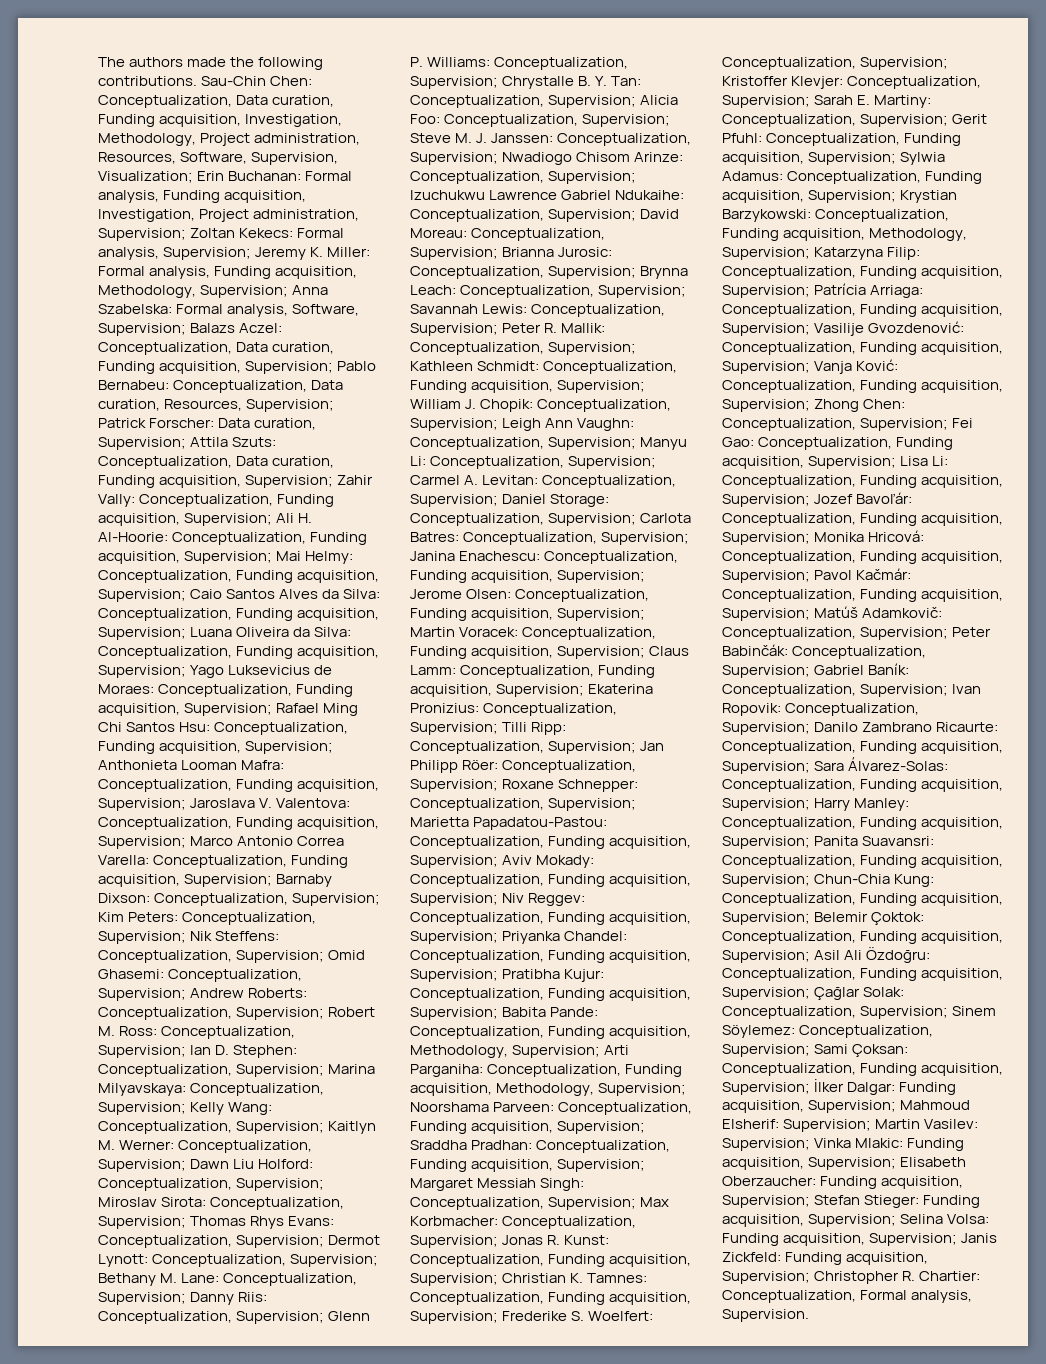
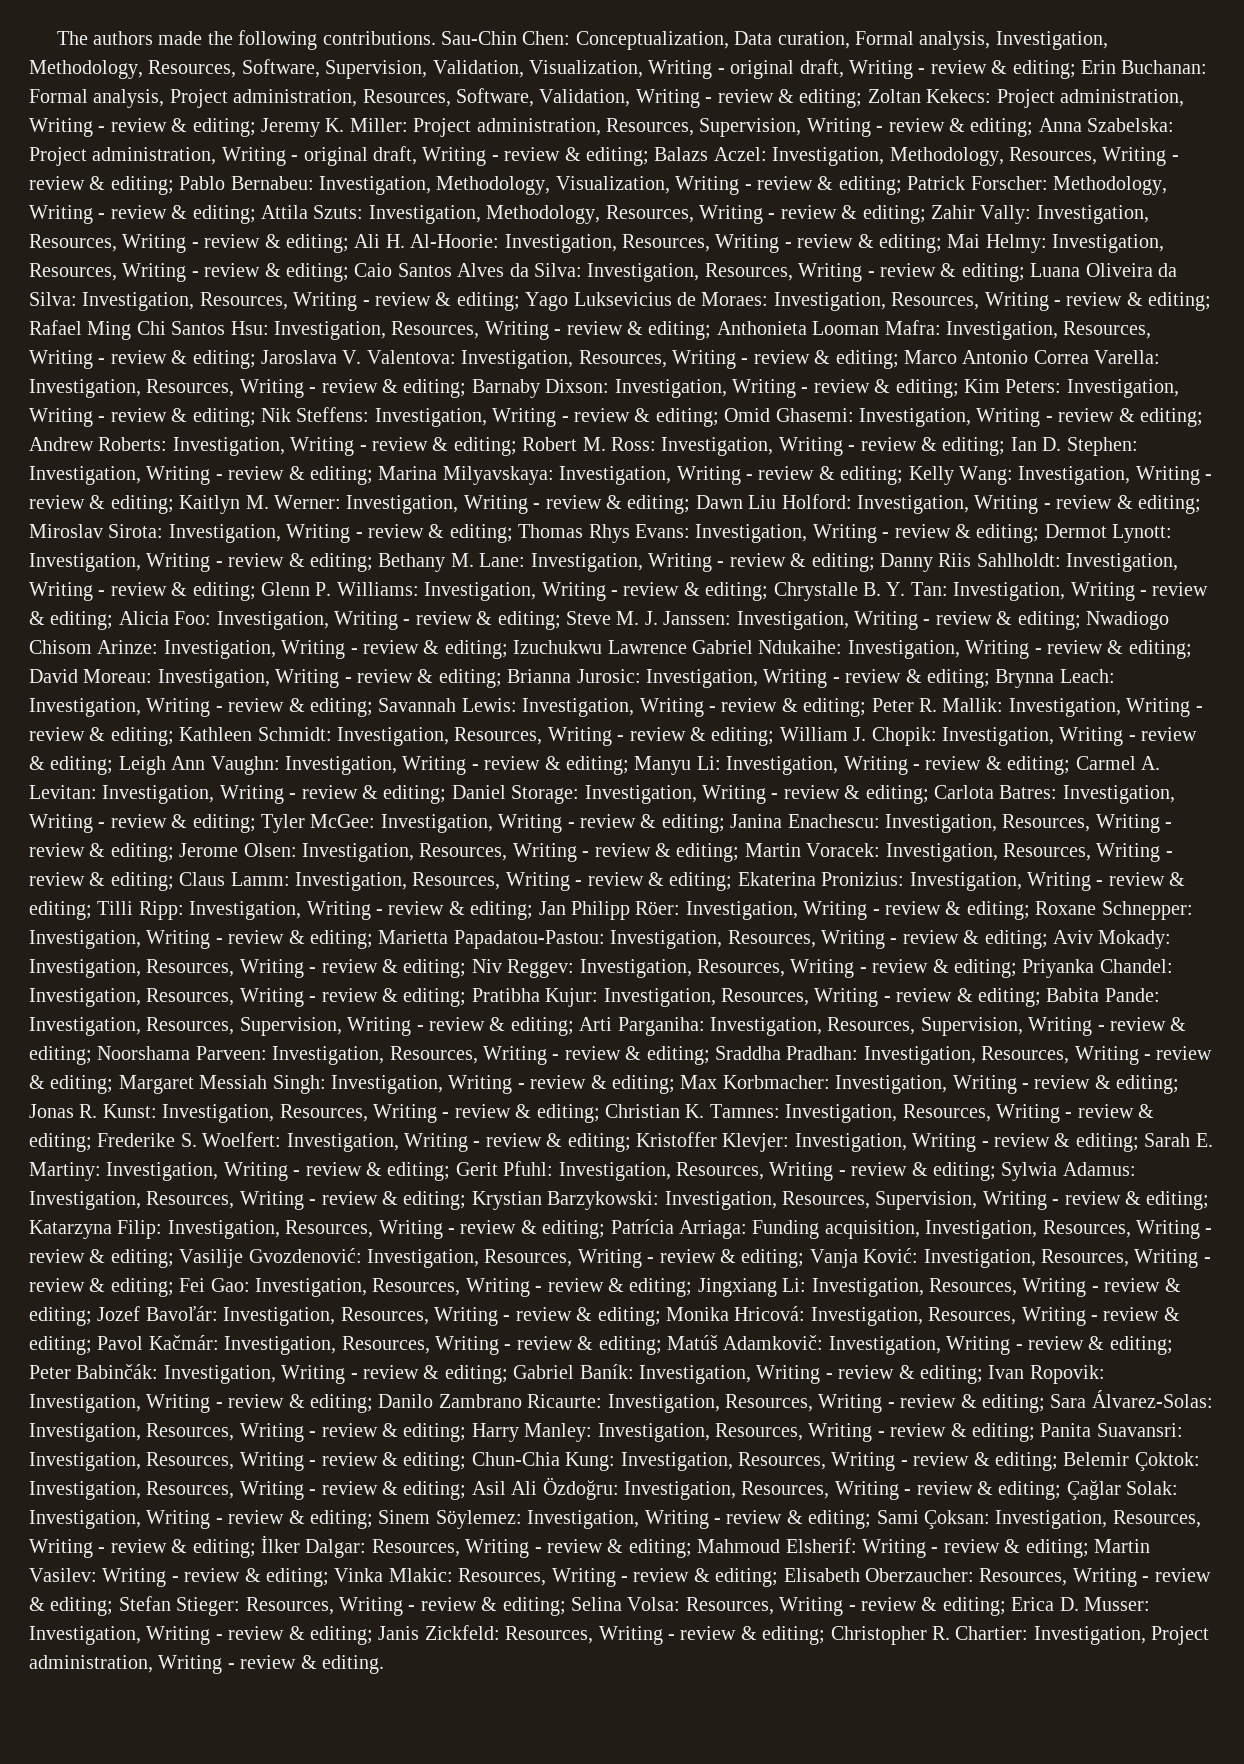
[98,114,343,127] [98,133,361,146] [98,152,339,165] [98,171,353,183] [98,190,307,203] [98,209,360,222] [98,228,345,241] [98,247,371,260] [98,266,358,279] [98,285,329,298] [98,304,360,317] [98,323,283,336] [98,342,335,355] [98,361,377,374] [98,380,344,393] [98,399,335,412] [98,418,317,430] [98,437,277,450] [98,456,335,469] [98,475,374,488] [98,494,335,507] [98,513,313,526] [98,532,368,545] [98,551,354,564] [98,570,380,583] [98,589,186,602] Funding acquisition, Investigation, Methodology, Project administration, Resources, Software, Supervision, Visualization; Erin Buchanan: Formal analysis, Funding acquisition, Investigation, Project administration, Supervision; Zoltan Kekecs: Formal analysis, Supervision; Jeremy K. Miller: Formal analysis, Funding acquisition, Methodology, Supervision; Anna Szabelska: Formal analysis, Software, Supervision; Balazs Aczel: Conceptualization, Data curation, Funding acquisition, Supervision; Pablo Bernabeu: Conceptualization, Data curation, Resources, Supervision; Patrick Forscher: Data curation, Supervision; Attila Szuts: Conceptualization, Data curation, Funding acquisition, Supervision; Zahir Vally: Conceptualization, Funding acquisition, Supervision; Ali H. Al-Hoorie: Conceptualization, Funding acquisition, Supervision; Mai Helmy: Conceptualization, Funding acquisition, Supervision; -> [855,31,1108,50] [29,59,1208,79] [29,88,1184,108] [29,118,1175,137] [29,146,1179,166] [29,176,1167,195] [29,205,1149,224] [29,234,1165,253] [29,263,349,282] Formal analysis, Investigation, Methodology, Resources, Software, Supervision, Validation, Visualization, Writing - original draft, Writing - review & editing; Erin Buchanan: Formal analysis, Project administration, Resources, Software, Validation, Writing - review & editing; Zoltan Kekecs: Project administration, Writing - review & editing; Jeremy K. Miller: Project administration, Resources, Supervision, Writing - review & editing; Anna Szabelska: Project administration, Writing - original draft, Writing - review & editing; Balazs Aczel: Investigation, Methodology, Resources, Writing - review & editing; Pablo Bernabeu: Investigation, Methodology, Visualization, Writing - review & editing; Patrick Forscher: Methodology, Writing - review & editing; Attila Szuts: Investigation, Methodology, Resources, Writing - review & editing; Zahir Vally: Investigation, Resources, Writing - review & editing; Ali H. Al-Hoorie: Investigation, Resources, Writing - review & editing; Mai Helmy: Investigation, Resources, Writing - review & editing;
[98,608,380,621] [98,627,352,640] [98,646,380,659] [98,665,333,678] [98,684,354,697] [98,703,273,716] Conceptualization, Funding acquisition, Supervision; Luana Oliveira da Silva: Conceptualization, Funding acquisition, Supervision; Yago Luksevicius de Moraes: Conceptualization, Funding acquisition, Supervision; -> [587,263,1177,282] [29,292,1212,311] Investigation, Resources, Writing - review & editing; Luana Oliveira da Silva: Investigation, Resources, Writing - review & editing; Yago Luksevicius de Moraes: Investigation, Resources, Writing - review & editing;
[214,722,349,735] [98,741,334,754] [98,760,285,770] [98,779,380,792] [98,798,351,811] [98,817,380,830] [98,836,345,849] [98,855,349,868] [98,874,333,887] [98,893,381,906] [98,912,317,925] [98,931,280,944] [98,950,366,963] [98,969,303,982] [98,988,308,1001] [98,1007,376,1020] [98,1026,296,1039] [98,1045,298,1058] [98,1064,376,1077] [98,1083,325,1096] [98,1102,273,1115] [98,1121,377,1134] [98,1140,313,1153] [98,1159,314,1172] [98,1178,325,1191] [98,1197,345,1210] [98,1216,335,1229] [98,1235,381,1248] [98,1254,379,1267] [98,1273,358,1286] [98,1292,268,1305] [98,1311,371,1324] [410,57,629,70] [410,76,642,89] [410,95,679,108] [410,114,671,127] [410,133,692,146] [410,152,684,165] [410,171,637,184] [410,190,685,200] [410,209,680,222] [410,228,606,241] [410,247,613,260] [410,266,689,279] [410,285,687,298] [410,304,666,317] [410,323,606,336] [410,342,637,355] [410,361,678,374] [410,380,646,393] [410,399,672,412] [410,418,635,431] [410,437,688,450] [410,456,657,469] [410,475,677,488] [410,494,610,507] [410,513,692,526] [410,532,690,545] [410,551,679,564] [410,570,646,583] [410,589,650,602] [410,608,646,621] [410,627,657,640] [410,646,690,659] [410,665,656,678] [410,684,654,697] [410,703,618,716] [410,722,567,735] [410,741,665,754] [410,760,637,773] [410,779,639,792] [410,798,637,811] [410,817,608,830] [410,836,692,849] [410,855,595,868] [410,874,692,887] [410,893,586,906] [410,912,692,925] [410,931,628,944] [410,950,692,963] [410,969,605,982] [410,988,692,1001] [410,1007,599,1020] [410,1026,692,1039] [410,1045,630,1058] [410,1064,683,1077] [410,1083,687,1096] [410,1102,693,1115] [410,1121,646,1134] [410,1140,671,1153] [410,1159,646,1172] [410,1178,585,1191] [410,1197,670,1210] [410,1216,637,1229] [410,1235,610,1248] [410,1254,692,1267] [410,1273,648,1286] [410,1292,692,1305] [410,1311,654,1324] [722,57,949,70] [722,76,982,89] [722,95,932,108] [722,114,988,127] [722,133,962,146] [722,152,946,165] [722,171,983,184] [722,190,958,203] [722,209,950,222] [722,228,968,241] [722,247,921,260] [722,266,1004,279] [722,283,924,298] [722,304,1004,317] [722,321,965,336] [722,342,1004,355] [722,359,899,374] [722,380,1004,393] [722,399,906,412] [722,418,974,431] [722,437,954,450] [722,456,949,469] [722,475,1004,488] [722,492,913,507] [722,513,1004,526] [722,530,925,545] [722,551,1004,564] [722,568,912,583] [722,589,1004,602] [722,606,943,621] [722,627,992,640] [722,644,927,659] [722,663,910,678] [722,684,982,697] [722,703,920,716] [722,722,999,735] [722,741,1004,754] [722,757,949,774] [722,779,1004,792] [722,798,910,811] [722,817,1004,830] [722,836,935,849] [722,855,1004,868] [722,874,935,887] [722,893,1004,906] [722,912,925,925] [722,931,1004,944] [722,947,931,963] [722,968,1004,981] [722,987,905,1000] [722,1006,997,1019] [722,1025,934,1038] [722,1044,909,1057] [722,1063,1004,1076] [722,1079,957,1095] [722,1100,971,1113] [722,1119,979,1132] [722,1138,965,1151] [722,1157,967,1170] [722,1176,964,1189] [722,1195,981,1208] [722,1214,990,1227] [722,1233,998,1246] [722,1252,929,1265] [722,1271,981,1284] [722,1290,973,1303] [722,1309,809,1322] Conceptualization, Funding acquisition, Supervision; Anthonieta Looman Mafra: Conceptualization, Funding acquisition, Supervision; Jaroslava V. Valentova: Conceptualization, Funding acquisition, Supervision; Marco Antonio Correa Varella: Conceptualization, Funding acquisition, Supervision; Barnaby Dixson: Conceptualization, Supervision; Kim Peters: Conceptualization, Supervision; Nik Steffens: Conceptualization, Supervision; Omid Ghasemi: Conceptualization, Supervision; Andrew Roberts: Conceptualization, Supervision; Robert M. Ross: Conceptualization, Supervision; Ian D. Stephen: Conceptualization, Supervision; Marina Milyavskaya: Conceptualization, Supervision; Kelly Wang: Conceptualization, Supervision; Kaitlyn M. Werner: Conceptualization, Supervision; Dawn Liu Holford: Conceptualization, Supervision; Miroslav Sirota: Conceptualization, Supervision; Thomas Rhys Evans: Conceptualization, Supervision; Dermot Lynott: Conceptualization, Supervision; Bethany M. Lane: Conceptualization, Supervision; Danny Riis: Conceptualization, Supervision; Glenn P. Williams: Conceptualization, Supervision; Chrystalle B. Y. Tan: Conceptualization, Supervision; Alicia Foo: Conceptualization, Supervision; Steve M. J. Janssen: Conceptualization, Supervision; Nwadiogo Chisom Arinze: Conceptualization, Supervision; Izuchukwu Lawrence Gabriel Ndukaihe: Conceptualization, Supervision; David Moreau: Conceptualization, Supervision; Brianna Jurosic: Conceptualization, Supervision; Brynna Leach: Conceptualization, Supervision; Savannah Lewis: Conceptualization, Supervision; Peter R. Mallik: Conceptualization, Supervision; Kathleen Schmidt: Conceptualization, Funding acquisition, Supervision; William J. Chopik: Conceptualization, Supervision; Leigh Ann Vaughn: Conceptualization, Supervision; Manyu Li: Conceptualization, Supervision; Carmel A. Levitan: Conceptualization, Supervision; Daniel Storage: Conceptualization, Supervision; Carlota Batres: Conceptualization, Supervision; Janina Enachescu: Conceptualization, Funding acquisition, Supervision; Jerome Olsen: Conceptualization, Funding acquisition, Supervision; Martin Voracek: Conceptualization, Funding acquisition, Supervision; Claus Lamm: Conceptualization, Funding acquisition, Supervision; Ekaterina Pronizius: Conceptualization, Supervision; Tilli Ripp: Conceptualization, Supervision; Jan Philipp Röer: Conceptualization, Supervision; Roxane Schnepper: Conceptualization, Supervision; Marietta Papadatou-Pastou: Conceptualization, Funding acquisition, Supervision; Aviv Mokady: Conceptualization, Funding acquisition, Supervision; Niv Reggev: Conceptualization, Funding acquisition, Supervision; Priyanka Chandel: Conceptualization, Funding acquisition, Supervision; Pratibha Kujur: Conceptualization, Funding acquisition, Supervision; Babita Pande: Conceptualization, Funding acquisition, Methodology, Supervision; Arti Parganiha: Conceptualization, Funding acquisition, Methodology, Supervision; Noorshama Parveen: Conceptualization, Funding acquisition, Supervision; Sraddha Pradhan: Conceptualization, Funding acquisition, Supervision; Margaret Messiah Singh: Conceptualization, Supervision; Max Korbmacher: Conceptualization, Supervision; Jonas R. Kunst: Conceptualization, Funding acquisition, Supervision; Christian K. Tamnes: Conceptualization, Funding acquisition, Supervision; Frederike S. Woelfert: Conceptualization, Supervision; Kristoffer Klevjer: Conceptualization, Supervision; Sarah E. Martiny: Conceptualization, Supervision; Gerit Pfuhl: Conceptualization, Funding acquisition, Supervision; Sylwia Adamus: Conceptualization, Funding acquisition, Supervision; Krystian Barzykowski: Conceptualization, Funding acquisition, Methodology, Supervision; Katarzyna Filip: Conceptualization, Funding acquisition, Supervision; Patrícia Arriaga: Conceptualization, Funding acquisition, Supervision; Vasilije Gvozdenović: Conceptualization, Funding acquisition, Supervision; Vanja Ković: Conceptualization, Funding acquisition, Supervision; Zhong Chen: Conceptualization, Supervision; Fei Gao: Conceptualization, Funding acquisition, Supervision; Lisa Li: Conceptualization, Funding acquisition, Supervision; Jozef Bavoľár: Conceptualization, Funding acquisition, Supervision; Monika Hricová: Conceptualization, Funding acquisition, Supervision; Pavol Kačmár: Conceptualization, Funding acquisition, Supervision; Matúš Adamkovič: Conceptualization, Supervision; Peter Babinčák: Conceptualization, Supervision; Gabriel Baník: Conceptualization, Supervision; Ivan Ropovik: Conceptualization, Supervision; Danilo Zambrano Ricaurte: Conceptualization, Funding acquisition, Supervision; Sara Álvarez-Solas: Conceptualization, Funding acquisition, Supervision; Harry Manley: Conceptualization, Funding acquisition, Supervision; Panita Suavansri: Conceptualization, Funding acquisition, Supervision; Chun-Chia Kung: Conceptualization, Funding acquisition, Supervision; Belemir Çoktok: Conceptualization, Funding acquisition, Supervision; Asil Ali Özdoğru: Conceptualization, Funding acquisition, Supervision; Çağlar Solak: Conceptualization, Supervision; Sinem Söylemez: Conceptualization, Supervision; Sami Çoksan: Conceptualization, Funding acquisition, Supervision; İlker Dalgar: Funding acquisition, Supervision; Mahmoud Elsherif: Supervision; Martin Vasilev: Supervision; Vinka Mlakic: Funding acquisition, Supervision; Elisabeth Oberzaucher: Funding acquisition, Supervision; Stefan Stieger: Funding acquisition, Supervision; Selina Volsa: Funding acquisition, Supervision; Janis Zickfeld: Funding acquisition, Supervision; Christopher R. Chartier: Conceptualization, Formal analysis, Supervision. -> [274,320,1152,340] [29,350,1161,369] [29,379,1179,398] [29,407,1203,427] [29,437,1138,456] [29,466,1213,485] [29,494,1201,514] [29,524,1173,543] [29,553,1179,572] [29,582,1209,601] [29,611,1169,630] [29,640,1192,659] [29,669,1115,688] [29,698,1203,717] [29,727,1198,746] [29,756,1160,775] [29,785,1175,804] [29,814,1173,833] [29,843,1173,862] [29,872,1186,891] [29,901,1193,920] [29,930,1172,949] [29,959,1173,978] [29,988,1160,1007] [29,1017,1187,1036] [29,1046,1213,1065] [29,1075,1180,1094] [29,1104,1155,1123] [29,1132,1213,1152] [29,1161,1136,1181] [29,1191,1210,1210] [29,1219,1213,1239] [29,1248,1211,1268] [29,1278,1181,1297] [29,1306,1180,1326] [29,1335,1173,1355] [29,1364,1105,1384] [29,1390,1213,1413] [29,1423,1183,1442] [29,1452,1200,1471] [29,1477,1179,1500] [29,1510,1201,1529] [29,1535,1150,1558] [29,1568,1211,1587] [29,1596,1150,1616] [29,1625,1210,1645] [29,1655,384,1674] Investigation, Resources, Writing - review & editing; Anthonieta Looman Mafra: Investigation, Resources, Writing - review & editing; Jaroslava V. Valentova: Investigation, Resources, Writing - review & editing; Marco Antonio Correa Varella: Investigation, Resources, Writing - review & editing; Barnaby Dixson: Investigation, Writing - review & editing; Kim Peters: Investigation, Writing - review & editing; Nik Steffens: Investigation, Writing - review & editing; Omid Ghasemi: Investigation, Writing - review & editing; Andrew Roberts: Investigation, Writing - review & editing; Robert M. Ross: Investigation, Writing - review & editing; Ian D. Stephen: Investigation, Writing - review & editing; Marina Milyavskaya: Investigation, Writing - review & editing; Kelly Wang: Investigation, Writing - review & editing; Kaitlyn M. Werner: Investigation, Writing - review & editing; Dawn Liu Holford: Investigation, Writing - review & editing; Miroslav Sirota: Investigation, Writing - review & editing; Thomas Rhys Evans: Investigation, Writing - review & editing; Dermot Lynott: Investigation, Writing - review & editing; Bethany M. Lane: Investigation, Writing - review & editing; Danny Riis Sahlholdt: Investigation, Writing - review & editing; Glenn P. Williams: Investigation, Writing - review & editing; Chrystalle B. Y. Tan: Investigation, Writing - review & editing; Alicia Foo: Investigation, Writing - review & editing; Steve M. J. Janssen: Investigation, Writing - review & editing; Nwadiogo Chisom Arinze: Investigation, Writing - review & editing; Izuchukwu Lawrence Gabriel Ndukaihe: Investigation, Writing - review & editing; David Moreau: Investigation, Writing - review & editing; Brianna Jurosic: Investigation, Writing - review & editing; Brynna Leach: Investigation, Writing - review & editing; Savannah Lewis: Investigation, Writing - review & editing; Peter R. Mallik: Investigation, Writing - review & editing; Kathleen Schmidt: Investigation, Resources, Writing - review & editing; William J. Chopik: Investigation, Writing - review & editing; Leigh Ann Vaughn: Investigation, Writing - review & editing; Manyu Li: Investigation, Writing - review & editing; Carmel A. Levitan: Investigation, Writing - review & editing; Daniel Storage: Investigation, Writing - review & editing; Carlota Batres: Investigation, Writing - review & editing; Tyler McGee: Investigation, Writing - review & editing; Janina Enachescu: Investigation, Resources, Writing - review & editing; Jerome Olsen: Investigation, Resources, Writing - review & editing; Martin Voracek: Investigation, Resources, Writing - review & editing; Claus Lamm: Investigation, Resources, Writing - review & editing; Ekaterina Pronizius: Investigation, Writing - review & editing; Tilli Ripp: Investigation, Writing - review & editing; Jan Philipp Röer: Investigation, Writing - review & editing; Roxane Schnepper: Investigation, Writing - review & editing; Marietta Papadatou-Pastou: Investigation, Resources, Writing - review & editing; Aviv Mokady: Investigation, Resources, Writing - review & editing; Niv Reggev: Investigation, Resources, Writing - review & editing; Priyanka Chandel: Investigation, Resources, Writing - review & editing; Pratibha Kujur: Investigation, Resources, Writing - review & editing; Babita Pande: Investigation, Resources, Supervision, Writing - review & editing; Arti Parganiha: Investigation, Resources, Supervision, Writing - review & editing; Noorshama Parveen: Investigation, Resources, Writing - review & editing; Sraddha Pradhan: Investigation, Resources, Writing - review & editing; Margaret Messiah Singh: Investigation, Writing - review & editing; Max Korbmacher: Investigation, Writing - review & editing; Jonas R. Kunst: Investigation, Resources, Writing - review & editing; Christian K. Tamnes: Investigation, Resources, Writing - review & editing; Frederike S. Woelfert: Investigation, Writing - review & editing; Kristoffer Klevjer: Investigation, Writing - review & editing; Sarah E. Martiny: Investigation, Writing - review & editing; Gerit Pfuhl: Investigation, Resources, Writing - review & editing; Sylwia Adamus: Investigation, Resources, Writing - review & editing; Krystian Barzykowski: Investigation, Resources, Supervision, Writing - review & editing; Katarzyna Filip: Investigation, Resources, Writing - review & editing; Patrícia Arriaga: Funding acquisition, Investigation, Resources, Writing - review & editing; Vasilije Gvozdenović: Investigation, Resources, Writing - review & editing; Vanja Ković: Investigation, Resources, Writing - review & editing; Fei Gao: Investigation, Resources, Writing - review & editing; Jingxiang Li: Investigation, Resources, Writing - review & editing; Jozef Bavoľár: Investigation, Resources, Writing - review & editing; Monika Hricová: Investigation, Resources, Writing - review & editing; Pavol Kačmár: Investigation, Resources, Writing - review & editing; Matúš Adamkovič: Investigation, Writing - review & editing; Peter Babinčák: Investigation, Writing - review & editing; Gabriel Baník: Investigation, Writing - review & editing; Ivan Ropovik: Investigation, Writing - review & editing; Danilo Zambrano Ricaurte: Investigation, Resources, Writing - review & editing; Sara Álvarez-Solas: Investigation, Resources, Writing - review & editing; Harry Manley: Investigation, Resources, Writing - review & editing; Panita Suavansri: Investigation, Resources, Writing - review & editing; Chun-Chia Kung: Investigation, Resources, Writing - review & editing; Belemir Çoktok: Investigation, Resources, Writing - review & editing; Asil Ali Özdoğru: Investigation, Resources, Writing - review & editing; Çağlar Solak: Investigation, Writing - review & editing; Sinem Söylemez: Investigation, Writing - review & editing; Sami Çoksan: Investigation, Resources, Writing - review & editing; İlker Dalgar: Resources, Writing - review & editing; Mahmoud Elsherif: Writing - review & editing; Martin Vasilev: Writing - review & editing; Vinka Mlakic: Resources, Writing - review & editing; Elisabeth Oberzaucher: Resources, Writing - review & editing; Stefan Stieger: Resources, Writing - review & editing; Selina Volsa: Resources, Writing - review & editing; Erica D. Musser: Investigation, Writing - review & editing; Janis Zickfeld: Resources, Writing - review & editing; Christopher R. Chartier: Investigation, Project administration, Writing - review & editing.

